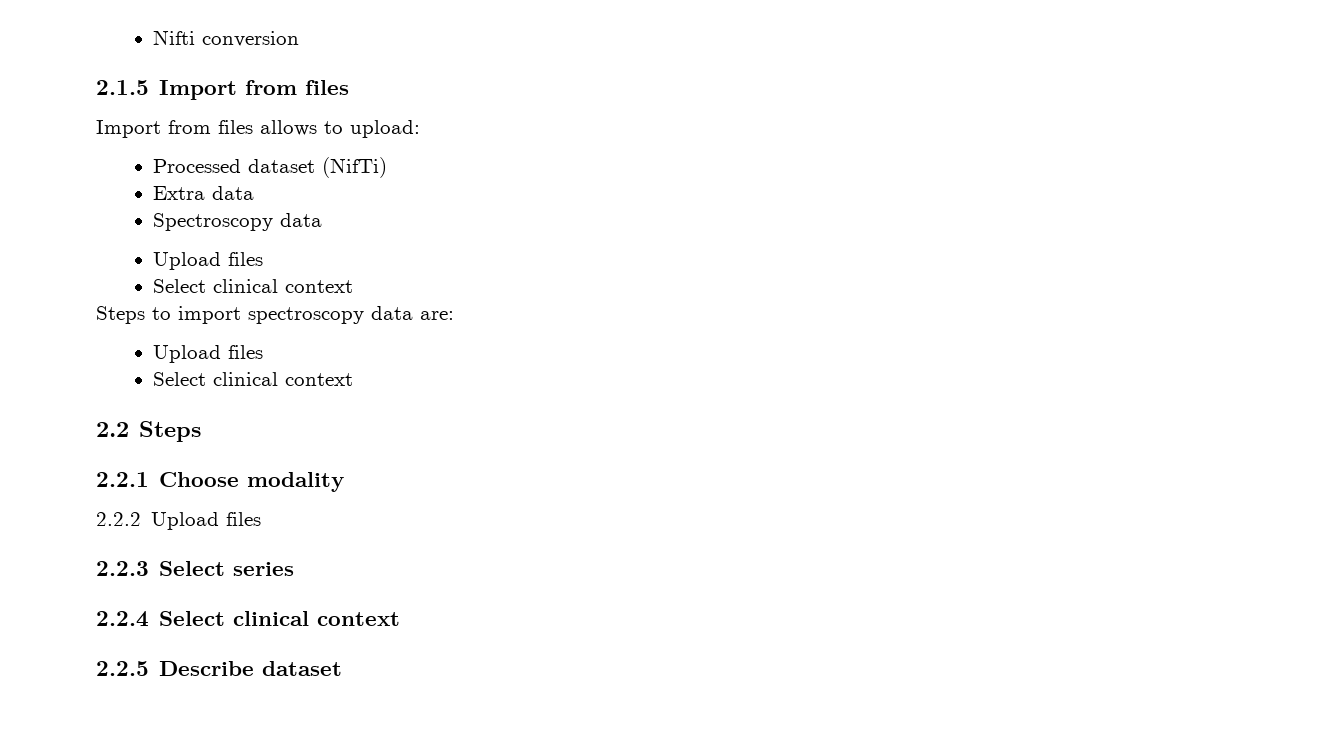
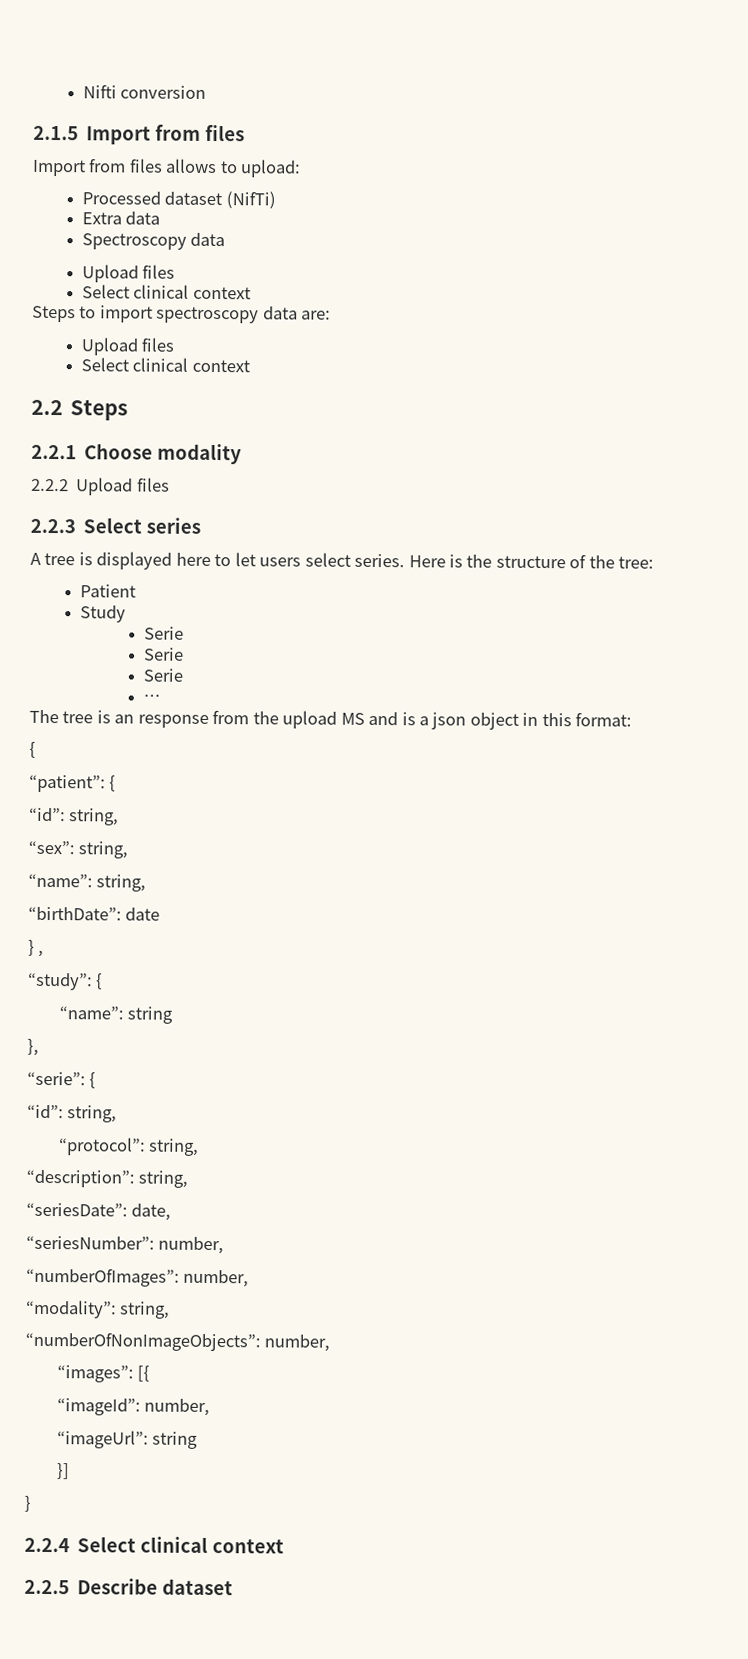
(295, 569) none -> [30,551,655,570] [79,584,136,598] [79,605,126,623] [143,626,184,640] [143,647,184,661] [142,668,183,682] [142,694,161,703] [29,709,633,730] [29,741,36,758] [29,774,117,793] [29,807,120,826] [28,840,129,859] [28,873,147,892] [28,906,161,921] [28,939,45,957] [28,972,104,991] [58,1006,174,1024] [27,1038,39,1056] [27,1071,97,1089] [27,1104,118,1123] [58,1137,200,1156] [26,1169,189,1188] [26,1202,172,1221] [26,1235,225,1255] [26,1267,250,1288] [26,1299,171,1319] [25,1331,331,1352] [56,1365,151,1383] [56,1398,211,1417] [56,1430,199,1449] [56,1463,70,1480] [24,1495,31,1512] // A tree is displayed here to let users select series. Here is the structure of the tree: // Patient // Study // Serie // Serie // Serie // … // The tree is an response from the upload MS and is a json object in this format: // { // “patient”: { // “id”: string, // “sex”: string, // “name”: string, // “birthDate”: date // } , // “study”: { // “name”: string // }, // “serie”: { // “id”: string, // “protocol”: string, // “description”: string, // “seriesDate”: date, // “seriesNumber”: number, // “numberOfImages”: number, // “modality”: string, // “numberOfNonImageObjects”: number, // “images”: [{ // “imageId”: number, // “imageUrl”: string // }] // }

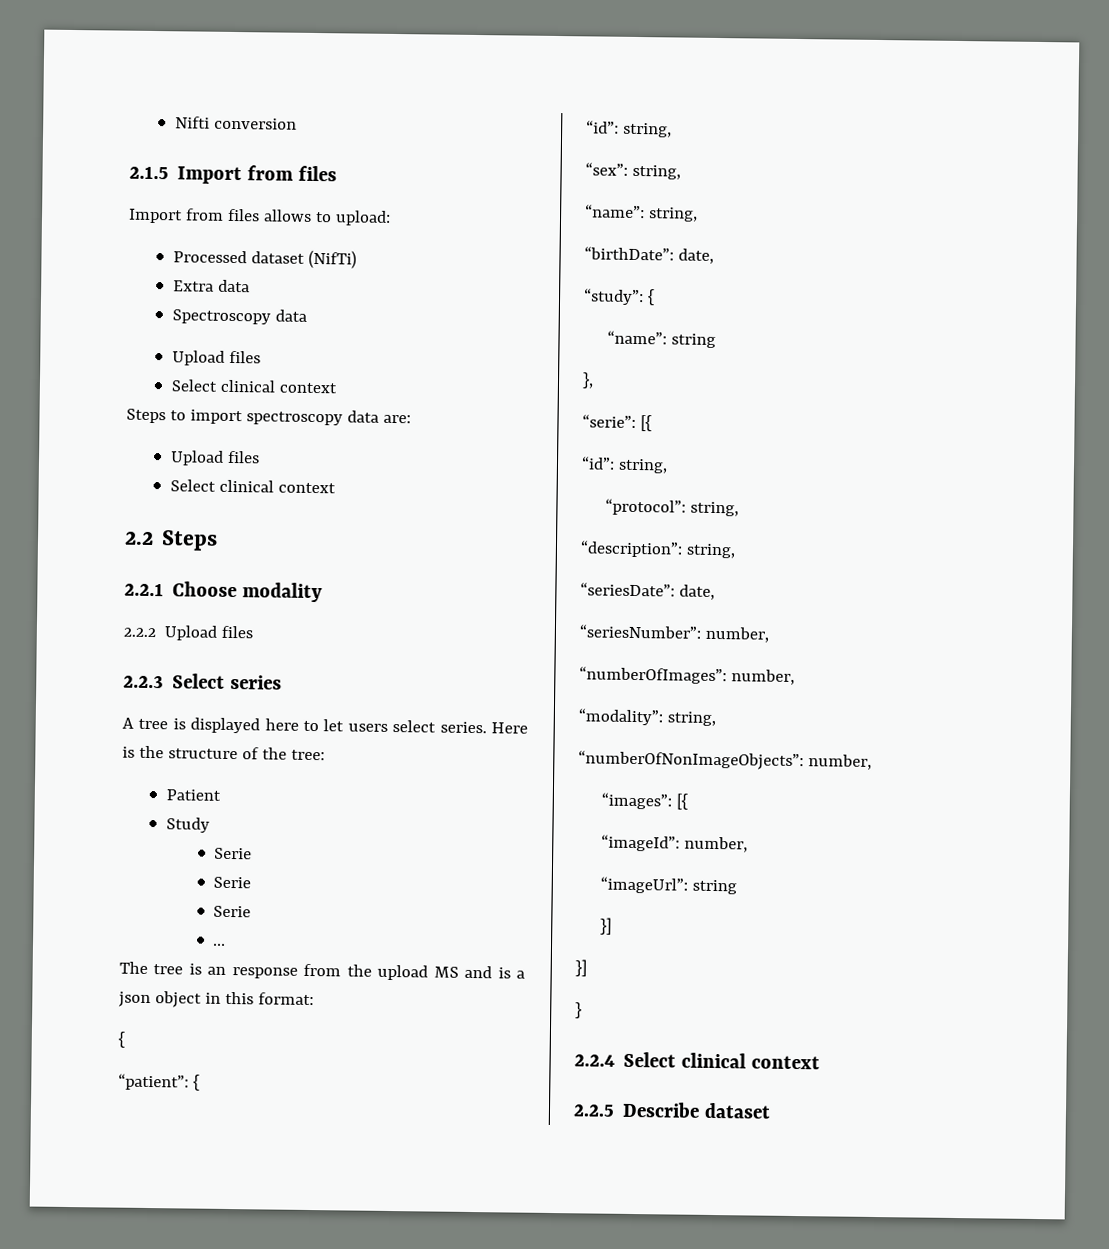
[125,907,161,921] [28,939,45,957] date // } , -> [677,248,714,264] date,
[89,1072,97,1089] { -> [639,415,652,432] [{
(70, 1471) none -> [575,959,587,977] // }]

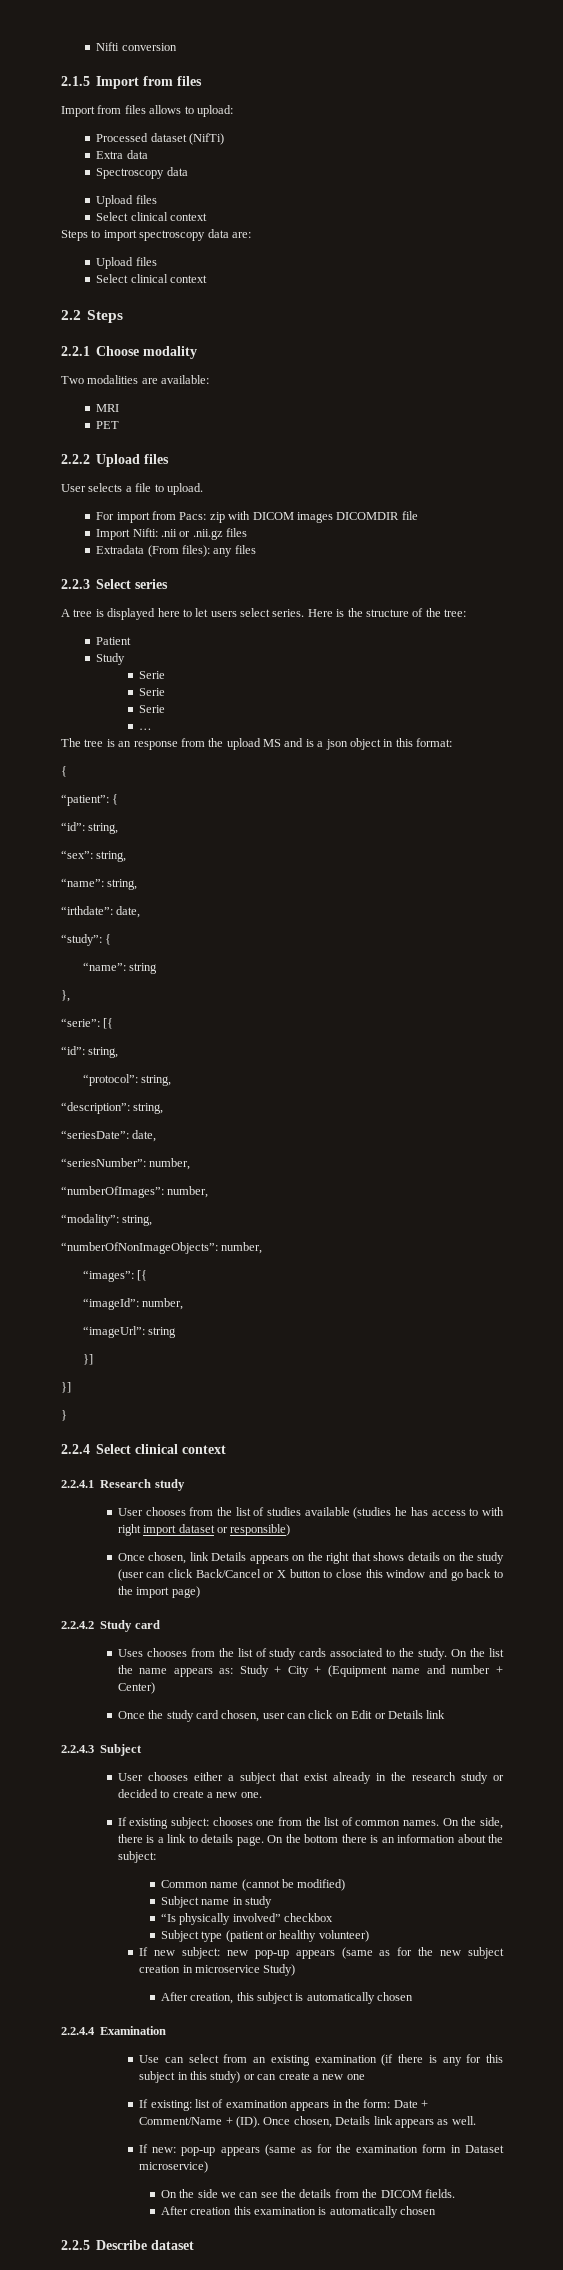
[123,625,218,641] 2.2.2 Upload -> [61,375,210,384] [96,404,120,412] [96,421,120,429] [61,454,170,467] [61,483,203,495] [96,511,418,523] [96,528,248,540] [96,545,233,557] Two modalities are available: // MRI // PET // 2.2.2 Upload files // User selects a file to upload. // For import from Pacs: zip with DICOM images DICOMDIR file // Import Nifti: .nii or .nii.gz files // Extradata (From files): any
[584,246,674,261] “birthDate”: -> [61,906,113,915] “irthdate”:
(820, 1062) none -> [61,1479,185,1491] [117,1507,505,1519] [117,1524,291,1536] [117,1552,504,1564] [117,1569,503,1581] [117,1586,200,1598] [61,1620,160,1632] [117,1648,504,1660] [117,1665,503,1677] [117,1682,155,1694] [117,1710,446,1722] [61,1744,143,1756] [117,1772,505,1784] [117,1789,262,1798] [117,1817,504,1829] [117,1834,503,1846] [117,1851,156,1863] [160,1879,346,1891] [160,1896,272,1908] [160,1913,333,1925] [160,1930,369,1942] [139,1947,504,1959] [139,1964,296,1976] [160,1992,414,2004] [61,2026,167,2035] [139,2054,504,2066] [139,2071,365,2083] [139,2099,429,2111] [139,2116,476,2128] [139,2144,504,2156] [139,2161,209,2173] [160,2189,455,2198] [160,2206,437,2218] // 2.2.4.1 Research study // User chooses from the list of studies available (studies he has access to with right import dataset or responsible) // Once chosen, link Details appears on the right that shows details on the study (user can click Back/Cancel or X button to close this window and go back to the import page) // 2.2.4.2 Study card // Uses chooses from the list of study cards associated to the study. On the list the name appears as: Study + City + (Equipment name and number + Center) // Once the study card chosen, user can click on Edit or Details link // 2.2.4.3 Subject // User chooses either a subject that exist already in the research study or decided to create a new one. // If existing subject: chooses one from the list of common names. On the side, there is a link to details page. On the bottom there is an information about the subject: // Common name (cannot be modified) // Subject name in study // “Is physically involved” checkbox // Subject type (patient or healthy volunteer) // If new subject: new pop-up appears (same as for the new subject creation in microservice Study) // After creation, this subject is automatically chosen // 2.2.4.4 Examination // Use can select from an existing examination (if there is any for this subject in this study) or can create a new one // If existing: list of examination appears in the form: Date + Comment/Name + (ID). Once chosen, Details link appears as well. // If new: pop-up appears (same as for the examination form in Dataset microservice) // On the side we can see the details from the DICOM fields. // After creation this examination is automatically chosen

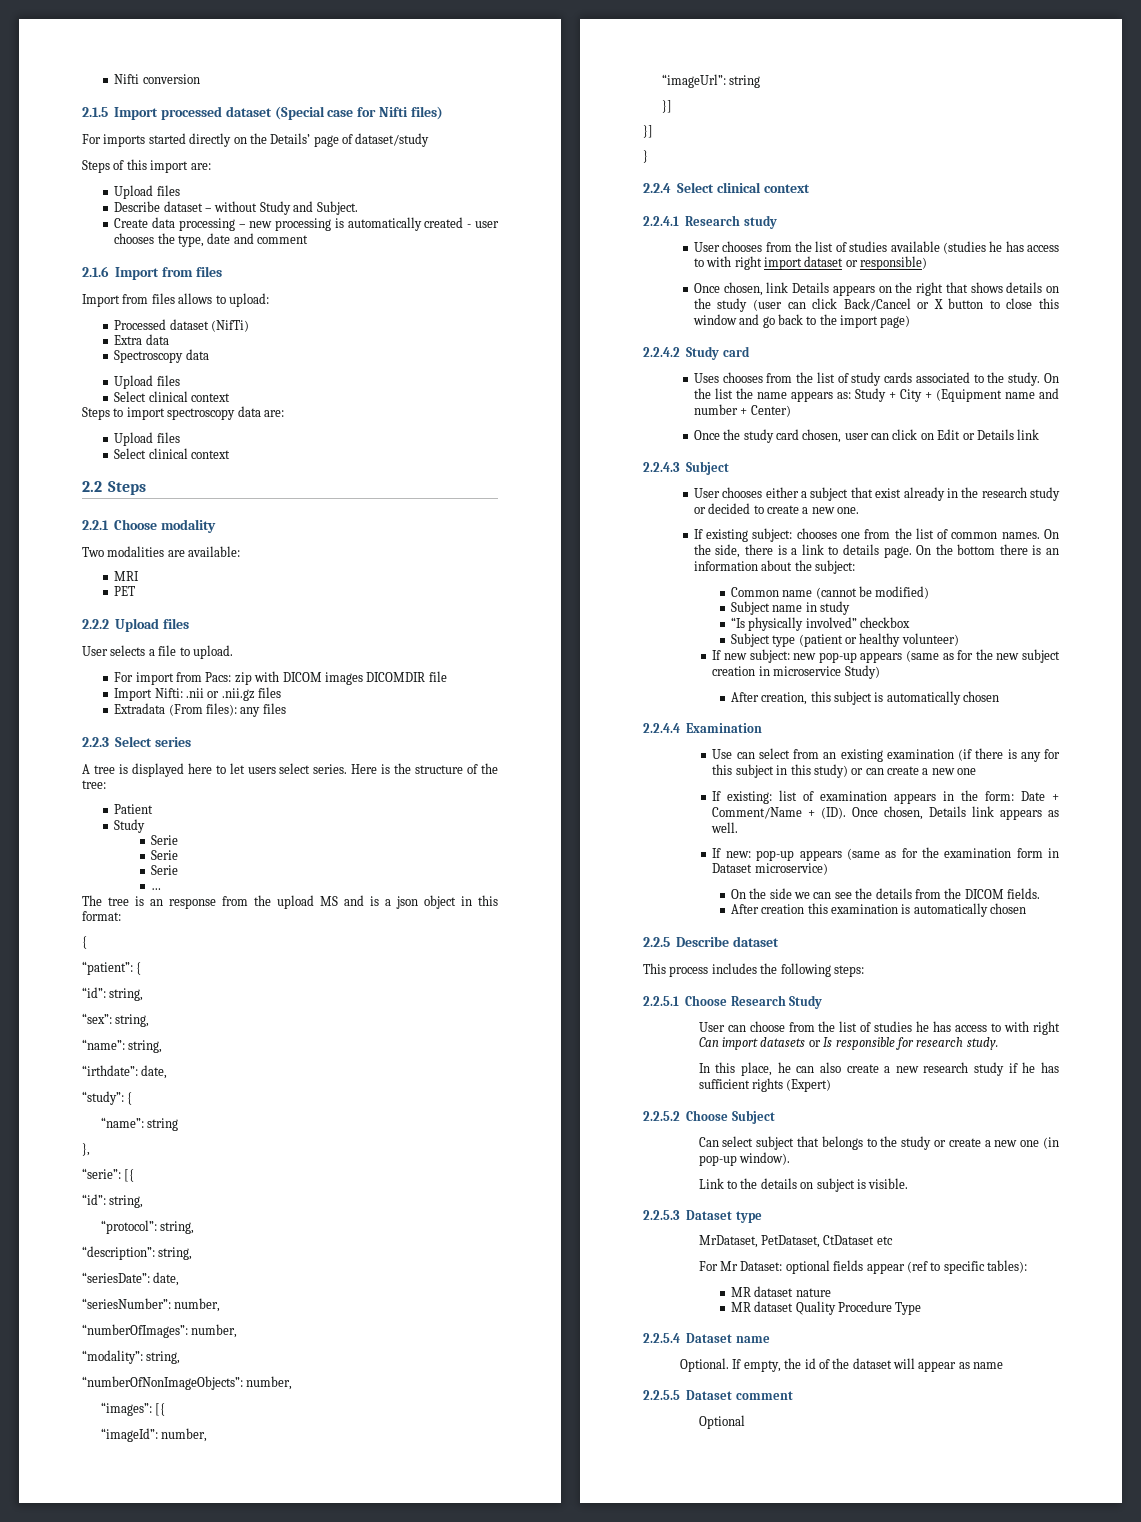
(140, 82) none -> [161,106,443,120] [82,133,430,147] [82,159,211,173] [114,185,180,199] [114,201,358,215] [114,217,499,231] [114,233,309,247] [82,266,160,280] processed dataset (Special case for Nifti files) // For imports started directly on the Details’ page of dataset/study // Steps of this import are: // Upload files // Describe dataset – without Study and Subject. // Create data processing – new processing is automatically created - user chooses the type, date and comment // 2.1.6 Import
(195, 2245) none -> [643,963,864,977] [643,995,822,1009] [698,1021,1060,1035] [698,1037,998,1050] [698,1062,1059,1076] [698,1078,832,1092] [643,1110,775,1124] [698,1136,1059,1150] [698,1152,791,1166] [698,1178,909,1192] [643,1210,762,1223] [698,1235,893,1248] [698,1260,1028,1274] [730,1286,831,1297] [730,1301,922,1315] [643,1333,770,1343] [680,1358,1004,1372] [643,1390,793,1400] [698,1415,745,1429] // This process includes the following steps: // 2.2.5.1 Choose Research Study // User can choose from the list of studies he has access to with right Can import datasets or Is responsible for research study. // In this place, he can also create a new research study if he has sufficient rights (Expert) // 2.2.5.2 Choose Subject // Can select subject that belongs to the study or create a new one (in pop-up window). // Link to the details on subject is visible. // 2.2.5.3 Dataset type // MrDataset, PetDataset, CtDataset etc // For Mr Dataset: optional fields appear (ref to specific tables): // MR dataset nature // MR dataset Quality Procedure Type // 2.2.5.4 Dataset name // Optional. If empty, the id of the dataset will appear as name // 2.2.5.5 Dataset comment // Optional

